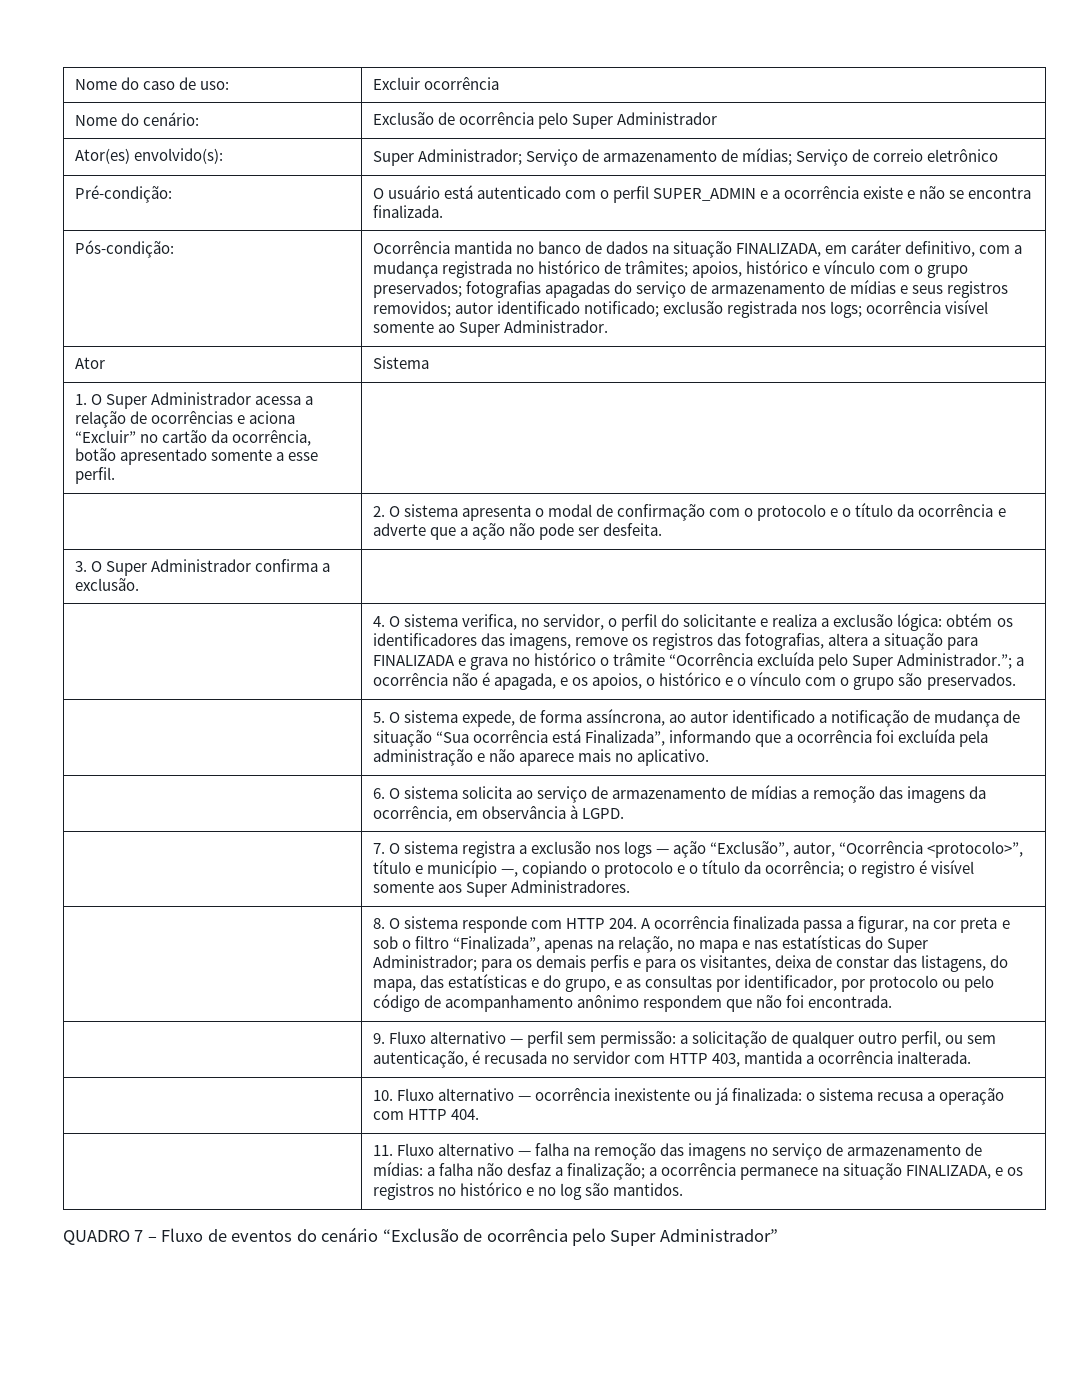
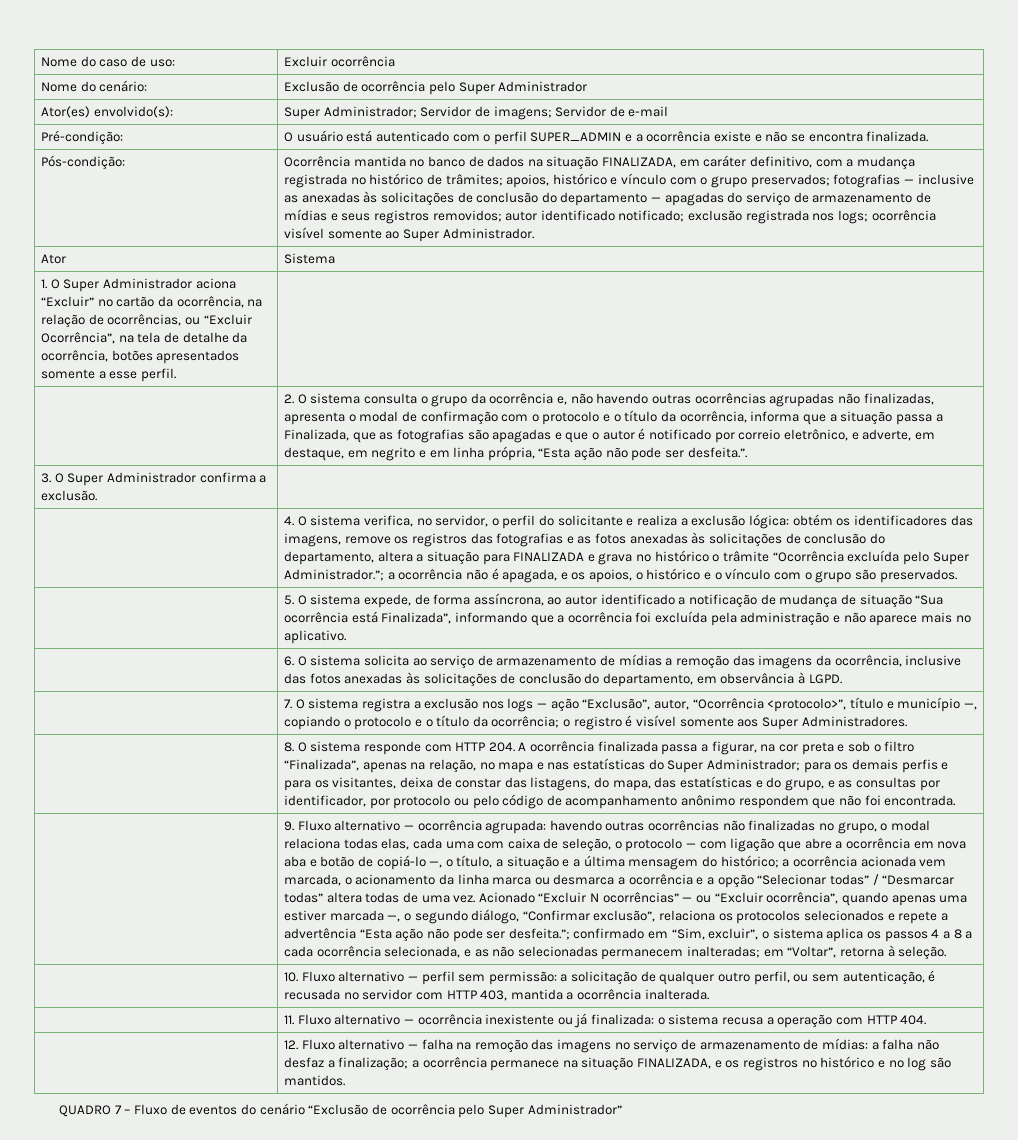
[525,148,999,166] Serviço de armazenamento de mídias; Serviço de correio eletrônico -> [420,106,669,120] Servidor de imagens; Servidor de e-mail
(541, 289) none -> [903,174,974,185] [283,191,662,206] — inclusive as anexadas às solicitações de conclusão do departamento —
[254,396,313,405] [74,411,245,428] acessa a relação de ocorrências e -> (192, 283) none
[74,448,207,465] botão apresentado -> [247,299,263,307] [40,314,252,328] [40,332,248,344] [40,350,240,364] na relação de ocorrências, ou “Excluir Ocorrência”, na tela de detalhe da ocorrência, botões apresentados
(458, 510) none -> [363,393,934,407] consulta o grupo da ocorrência e, não havendo outras ocorrências agrupadas não finalizadas,
[918,504,1006,517] [372,523,663,540] ocorrência e adverte que a ação não pode ser desfeita. -> [679,411,943,425] [283,428,935,443] [283,446,747,461] ocorrência, informa que a situação passa a Finalizada, que as fotografias são apagadas e que o autor é notificado por correio eletrônico, e adverte, em destaque, em negrito e em linha própria, “Esta ação não pode ser desfeita.”.
[745,633,825,650] fotografias, -> [496,532,885,547] [283,551,374,565] fotografias e as fotos anexadas às solicitações de conclusão do departamento,
(452, 814) none -> [905,655,962,666] [283,672,694,687] inclusive das fotos anexadas às solicitações de conclusão do departamento,
(523, 1041) none -> [417,820,930,834] [283,838,967,852] [283,855,947,870] [283,874,955,888] [283,892,968,906] [283,909,948,924] [283,928,973,942] [283,945,947,960] [283,971,418,982] ocorrência agrupada: havendo outras ocorrências não finalizadas no grupo, o modal relaciona todas elas, cada uma com caixa de seleção, o protocolo — com ligação que abre a ocorrência em nova aba e botão de copiá-lo —, o título, a situação e a última mensagem do histórico; a ocorrência acionada vem marcada, o acionamento da linha marca ou desmarca a ocorrência e a opção “Selecionar todas” / “Desmarcar todas” altera todas de uma vez. Acionado “Excluir N ocorrências” — ou “Excluir ocorrência”, quando apenas uma estiver marcada —, o segundo diálogo, “Confirmar exclusão”, relaciona os protocolos selecionados e repete a advertência “Esta ação não pode ser desfeita.”; confirmado em “Sim, excluir”, o sistema aplica os passos 4 a 8 a cada ocorrência selecionada, e as não selecionadas permanecem inalteradas; em “Voltar”, retorna à seleção. // | 10. Fluxo alternativo —
[372,1090,393,1101] 10. -> [283,1015,294,1025] 11.
[372,1145,393,1156] 11. -> [283,1040,298,1050] 12.

